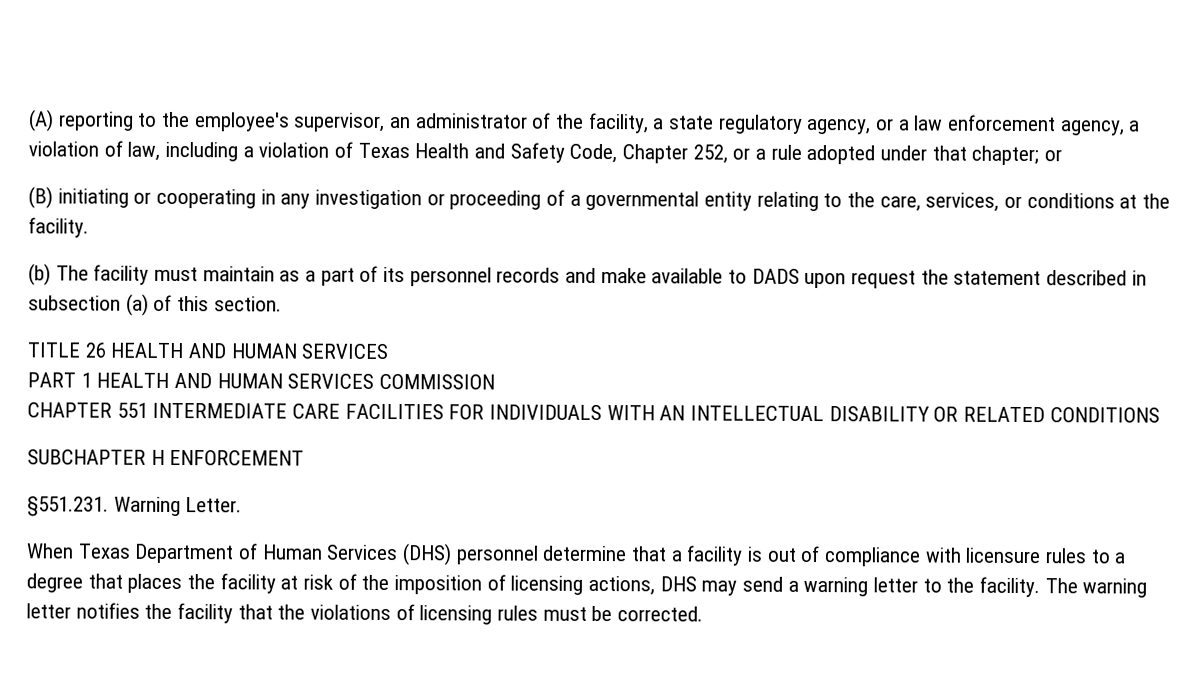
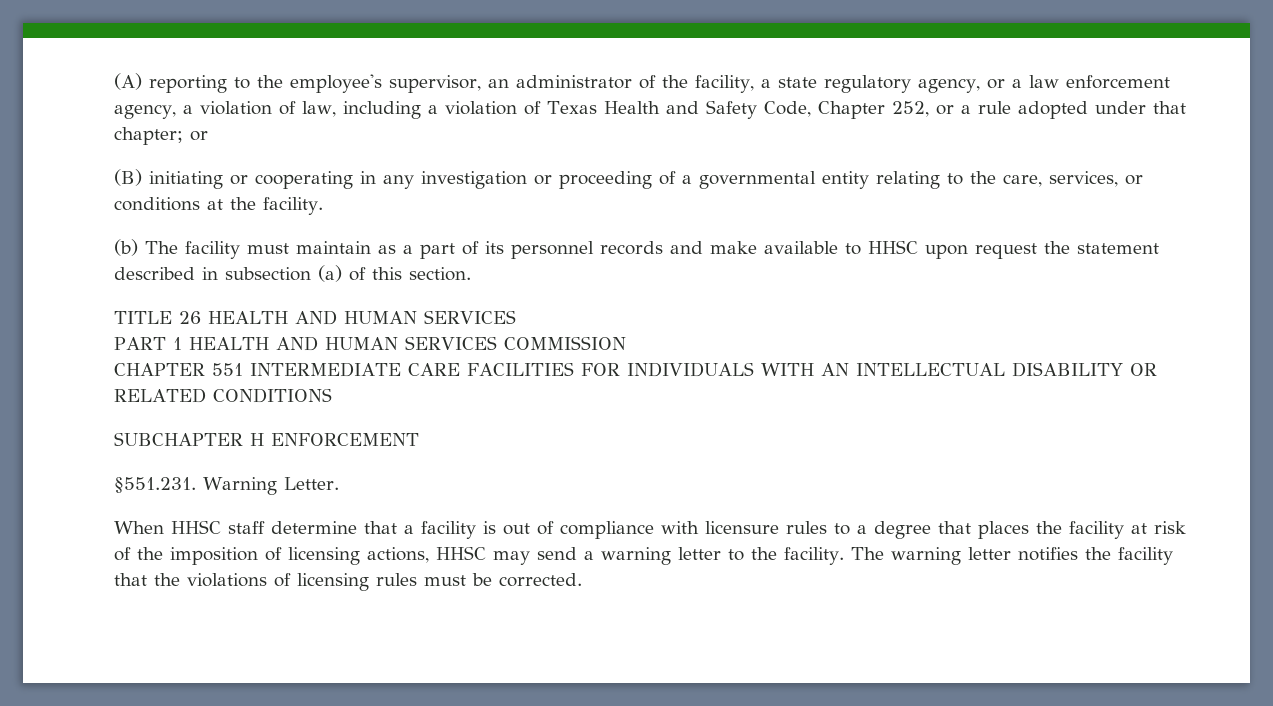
[751,268,800,284] DADS -> [868,240,918,254] HHSC
[77,543,539,566] Texas Department of Human Services (DHS) personnel -> [171,520,265,534] HHSC staff
[659,576,697,592] DHS -> [436,546,486,560] HHSC

